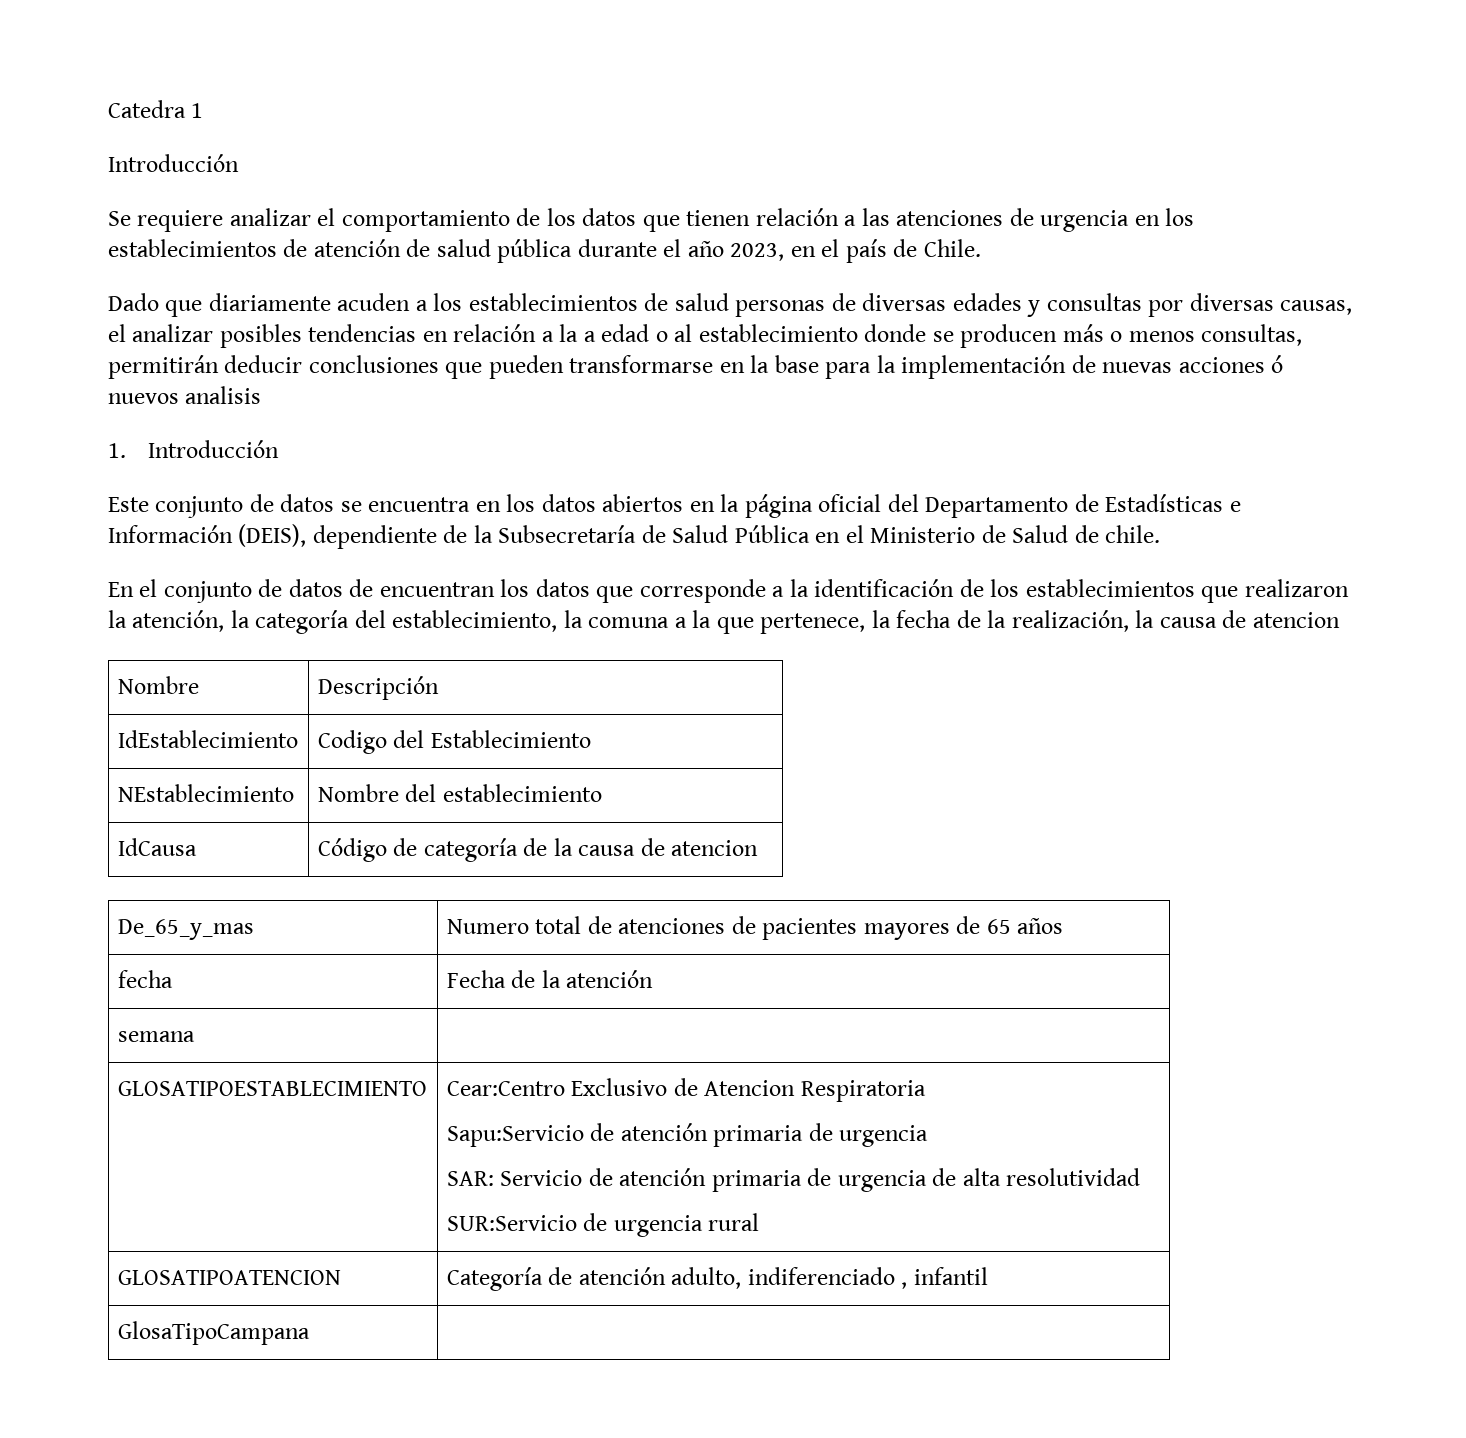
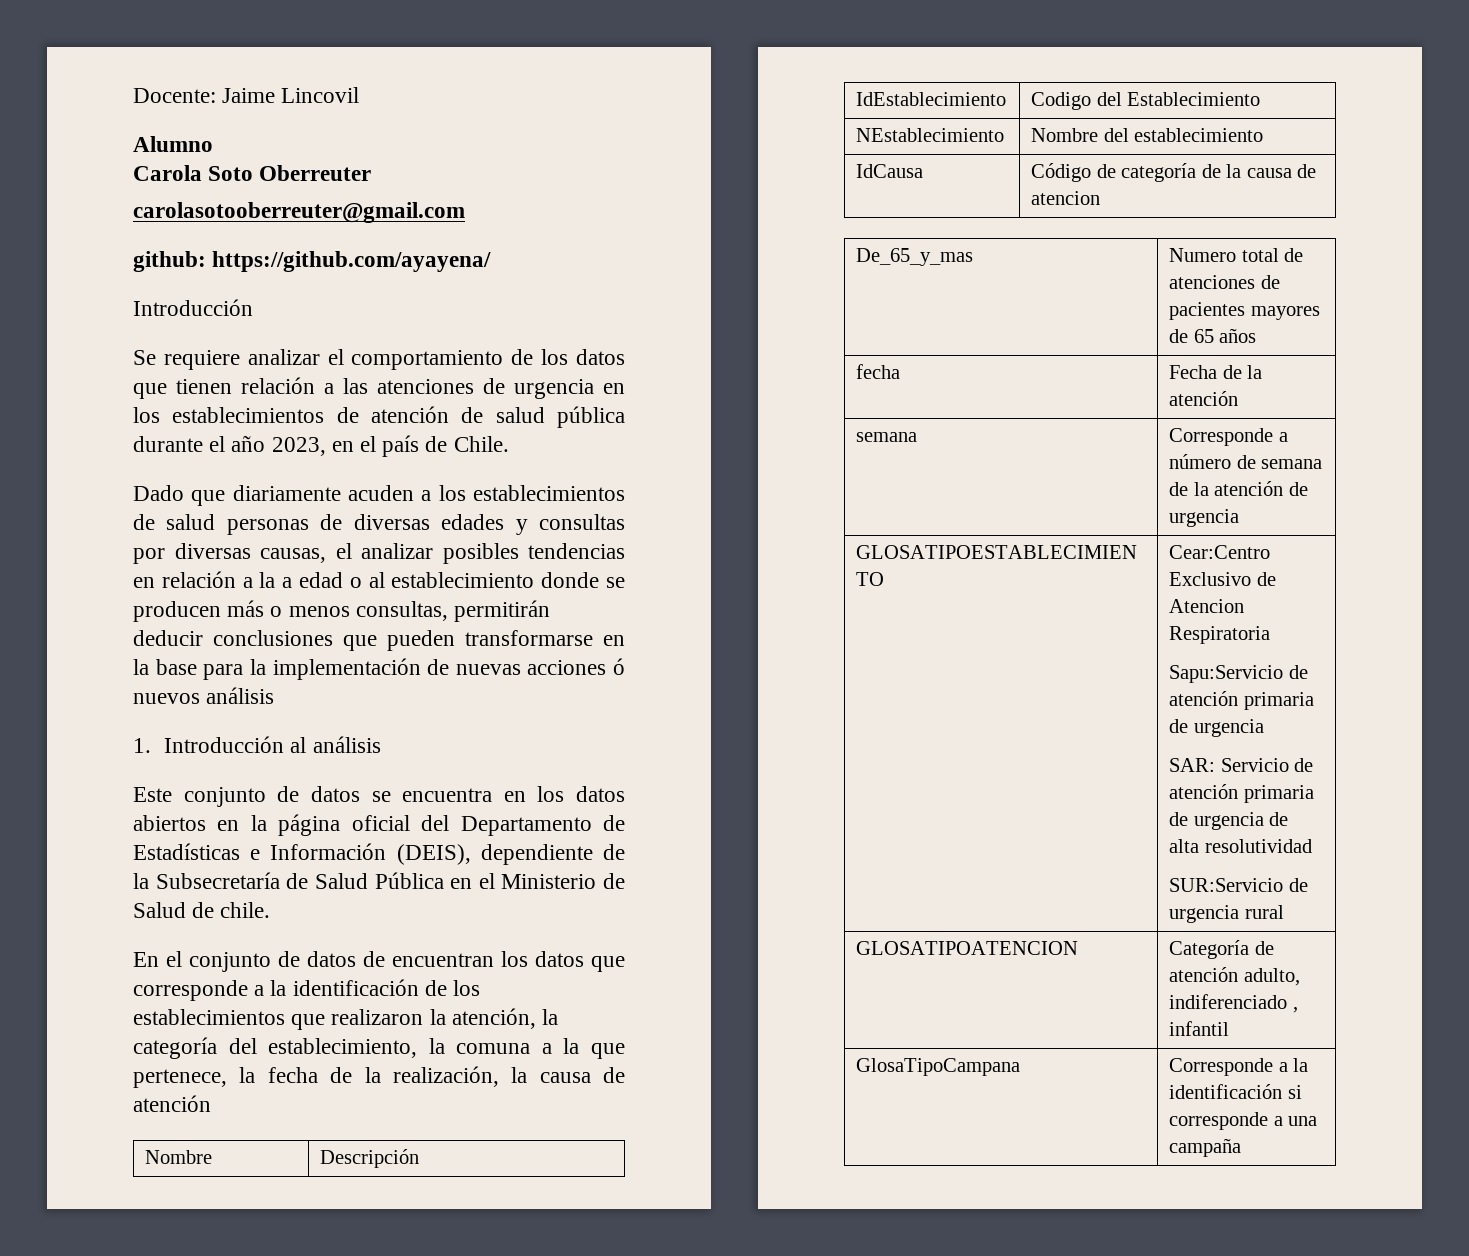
[108,100,204,118] Catedra 1 -> [133,87,360,103] [133,136,213,152] [133,165,372,181] [133,202,465,223] [133,251,492,272] Docente: Jaime Lincovil // Alumno // Carola Soto Oberreuter // carolasotooberreuter@gmail.com // github: https://github.com/ayayena/
[185,386,262,404] analisis -> [206,687,275,704] análisis
(280, 449) none -> [290,736,381,753] al análisis
[1252,612,1340,628] atencion -> [133,1095,211,1112] atención
(195, 1036) none -> [1169,428,1288,446] [1169,454,1323,469] [1169,481,1308,496] [1169,509,1240,527] Corresponde a número de semana de la atención de urgencia
(310, 1333) none -> [1169,1058,1309,1076] [1169,1084,1302,1099] [1169,1112,1318,1130] [1169,1138,1242,1157] Corresponde a la identificación si corresponde a una campaña

